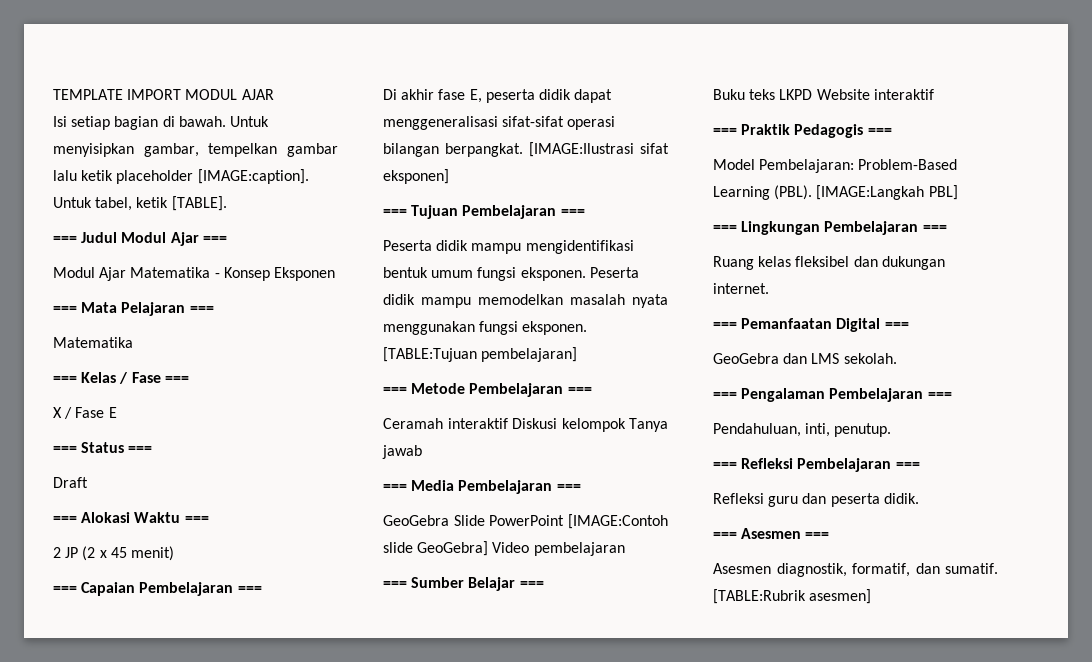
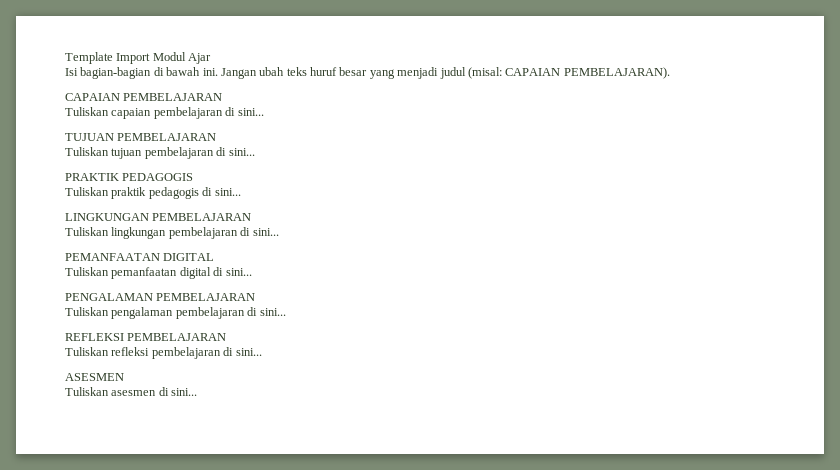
[53,89,274,100] [53,116,269,130] [53,143,338,157] [53,169,309,184] [53,196,227,211] [53,232,227,246] [53,267,335,281] [53,302,214,316] [53,337,133,348] [53,372,189,384] [53,407,117,419] [53,442,153,453] [53,477,88,488] [53,512,209,523] [53,546,174,561] [53,582,262,596] [383,89,613,103] [383,116,616,130] [383,142,669,157] [383,169,449,184] [383,205,585,219] [383,240,634,254] [383,267,639,281] [383,294,668,308] [383,321,588,335] [383,347,578,362] [383,383,592,397] [383,418,668,432] [382,445,422,459] [383,480,581,494] [383,514,668,529] [383,541,625,556] [383,577,544,591] [713,89,934,100] [713,124,892,138] [713,159,958,173] [713,185,958,200] [713,221,947,235] [713,256,945,270] [713,283,769,294] [713,318,909,332] [713,353,897,364] [713,388,952,402] [713,423,892,437] [713,458,920,472] [713,493,919,507] [713,528,830,539] [713,563,998,577] [713,589,872,604] TEMPLATE IMPORT MODUL AJAR // Isi setiap bagian di bawah. Untuk menyisipkan gambar, tempelkan gambar lalu ketik placeholder [IMAGE:caption]. Untuk tabel, ketik [TABLE]. // === Judul Modul Ajar === // Modul Ajar Matematika - Konsep Eksponen // === Mata Pelajaran === // Matematika // === Kelas / Fase === // X / Fase E // === Status === // Draft // === Alokasi Waktu === // 2 JP (2 x 45 menit) // === Capaian Pembelajaran === // Di akhir fase E, peserta didik dapat menggeneralisasi sifat-sifat operasi bilangan berpangkat. [IMAGE:Ilustrasi sifat eksponen] // === Tujuan Pembelajaran === // Peserta didik mampu mengidentifikasi bentuk umum fungsi eksponen. Peserta didik mampu memodelkan masalah nyata menggunakan fungsi eksponen. [TABLE:Tujuan pembelajaran] // === Metode Pembelajaran === // Ceramah interaktif Diskusi kelompok Tanya jawab // === Media Pembelajaran === // GeoGebra Slide PowerPoint [IMAGE:Contoh slide GeoGebra] Video pembelajaran // === Sumber Belajar === // Buku teks LKPD Website interaktif // === Praktik Pedagogis === // Model Pembelajaran: Problem-Based Learning (PBL). [IMAGE:Langkah PBL] // === Lingkungan Pembelajaran === // Ruang kelas fleksibel dan dukungan internet. // === Pemanfaatan Digital === // GeoGebra dan LMS sekolah. // === Pengalaman Pembelajaran === // Pendahuluan, inti, penutup. // === Refleksi Pembelajaran === // Refleksi guru dan peserta didik. // === Asesmen === // Asesmen diagnostik, formatif, dan sumatif. [TABLE:Rubrik asesmen] -> [65,52,212,64] [65,67,670,79] [65,93,223,101] [65,107,264,119] [65,133,217,141] [65,147,255,159] [65,173,194,181] [65,187,241,199] [65,213,252,221] [65,227,279,239] [65,253,215,261] [65,267,252,279] [65,293,256,301] [65,307,286,319] [65,333,227,341] [65,347,262,359] [65,373,124,381] [65,387,198,396] Template Import Modul Ajar // Isi bagian-bagian di bawah ini. Jangan ubah teks huruf besar yang menjadi judul (misal: CAPAIAN PEMBELAJARAN). // CAPAIAN PEMBELAJARAN // Tuliskan capaian pembelajaran di sini... // TUJUAN PEMBELAJARAN // Tuliskan tujuan pembelajaran di sini... // PRAKTIK PEDAGOGIS // Tuliskan praktik pedagogis di sini... // LINGKUNGAN PEMBELAJARAN // Tuliskan lingkungan pembelajaran di sini... // PEMANFAATAN DIGITAL // Tuliskan pemanfaatan digital di sini... // PENGALAMAN PEMBELAJARAN // Tuliskan pengalaman pembelajaran di sini... // REFLEKSI PEMBELAJARAN // Tuliskan refleksi pembelajaran di sini... // ASESMEN // Tuliskan asesmen di sini...

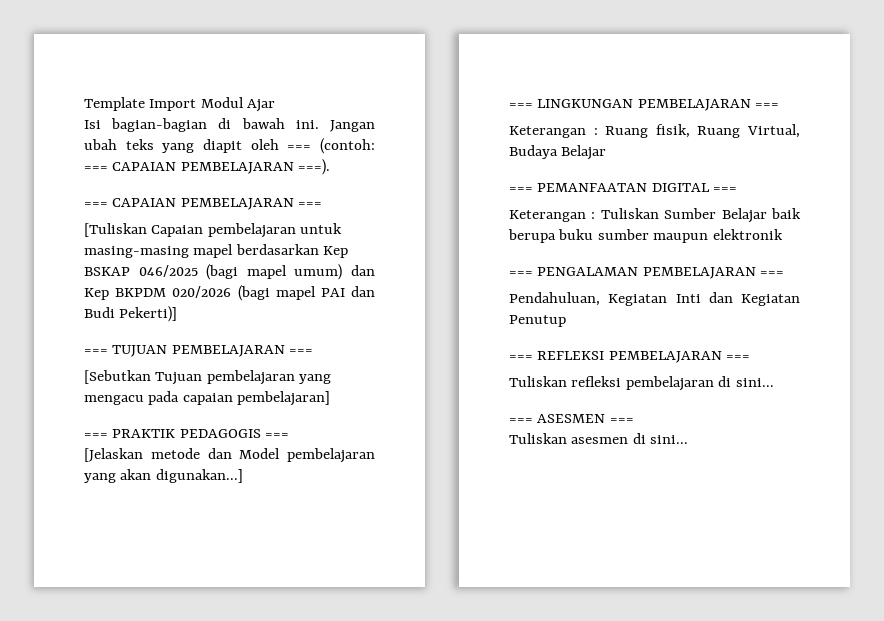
[310,67,670,79] [65,93,223,101] [65,107,264,119] [65,133,217,141] [65,147,255,159] [65,173,194,181] [65,187,241,199] [65,213,252,221] [65,227,279,239] [65,253,215,261] [65,267,252,279] [65,293,256,301] [65,307,286,319] huruf besar yang menjadi judul (misal: CAPAIAN PEMBELAJARAN). // CAPAIAN PEMBELAJARAN // Tuliskan capaian pembelajaran di sini... // TUJUAN PEMBELAJARAN // Tuliskan tujuan pembelajaran di sini... // PRAKTIK PEDAGOGIS // Tuliskan praktik pedagogis di sini... // LINGKUNGAN PEMBELAJARAN // Tuliskan lingkungan pembelajaran di sini... // PEMANFAATAN DIGITAL // Tuliskan pemanfaatan digital di sini... // PENGALAMAN PEMBELAJARAN // Tuliskan pengalaman pembelajaran di sini... // -> [162,138,375,154] [84,159,331,175] [84,198,323,210] [84,223,343,238] [84,244,349,258] [84,264,375,280] [84,285,375,301] [84,306,178,322] [84,345,314,357] [84,370,332,385] [84,391,331,406] [84,429,290,438] [84,448,375,463] [84,469,243,483] [509,99,780,111] [509,124,800,138] [509,145,607,160] [509,183,738,192] [509,208,801,223] [508,229,783,243] [509,267,785,279] [509,292,800,306] [509,315,566,327] [509,355,533,360] yang diapit oleh === (contoh: === CAPAIAN PEMBELAJARAN ===). // === CAPAIAN PEMBELAJARAN === // [Tuliskan Capaian pembelajaran untuk masing-masing mapel berdasarkan Kep BSKAP 046/2025 (bagi mapel umum) dan Kep BKPDM 020/2026 (bagi mapel PAI dan Budi Pekerti)] // === TUJUAN PEMBELAJARAN === // [Sebutkan Tujuan pembelajaran yang mengacu pada capaian pembelajaran] // === PRAKTIK PEDAGOGIS === // [Jelaskan metode dan Model pembelajaran yang akan digunakan...] // === LINGKUNGAN PEMBELAJARAN === // Keterangan : Ruang fisik, Ruang Virtual, Budaya Belajar // === PEMANFAATAN DIGITAL === // Keterangan : Tuliskan Sumber Belajar baik berupa buku sumber maupun elektronik // === PENGALAMAN PEMBELAJARAN === // Pendahuluan, Kegiatan Inti dan Kegiatan Penutup // ===
(227, 337) none -> [726,355,751,360] ===
(262, 352) none -> [509,418,533,423] ===
(124, 377) none -> [609,418,634,423] ===

